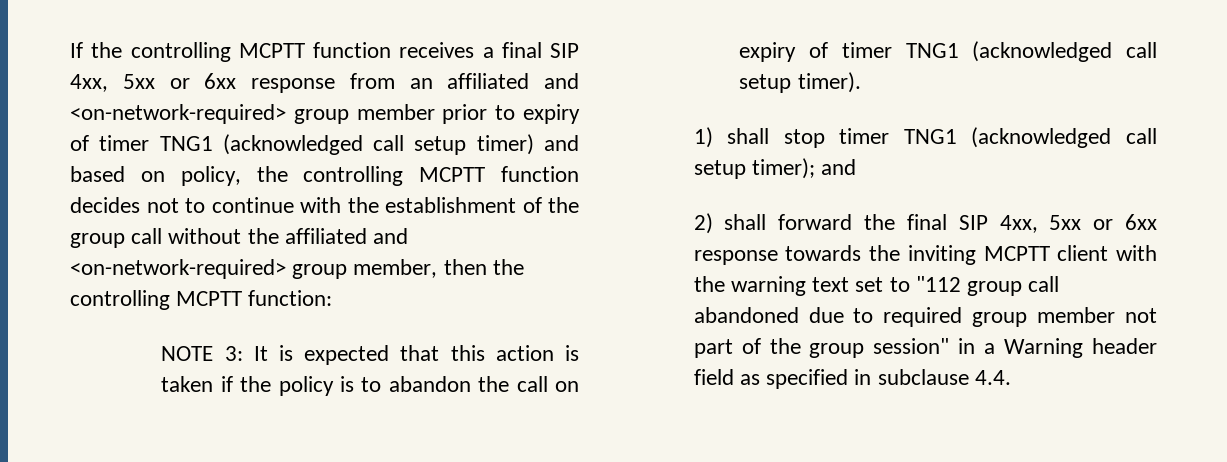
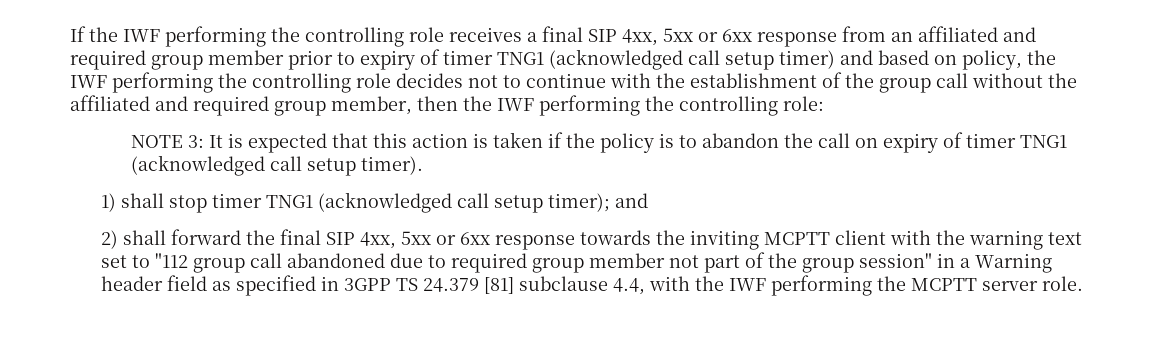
[130,42,391,62] controlling MCPTT function -> [123,26,444,47] IWF performing the controlling role
[70,104,286,124] <on-network-required> -> [70,50,146,70] required
[303,166,579,186] controlling MCPTT function -> [70,72,391,93] IWF performing the controlling role
[70,259,286,279] <on-network-required> -> [193,96,269,116] required
[70,290,333,310] controlling MCPTT function: -> [497,95,824,116] IWF performing the controlling role:
[877,369,1011,385] subclause 4.4. -> [343,275,1083,296] 3GPP TS 24.379 [81] subclause 4.4, with the IWF performing the MCPTT server role.

